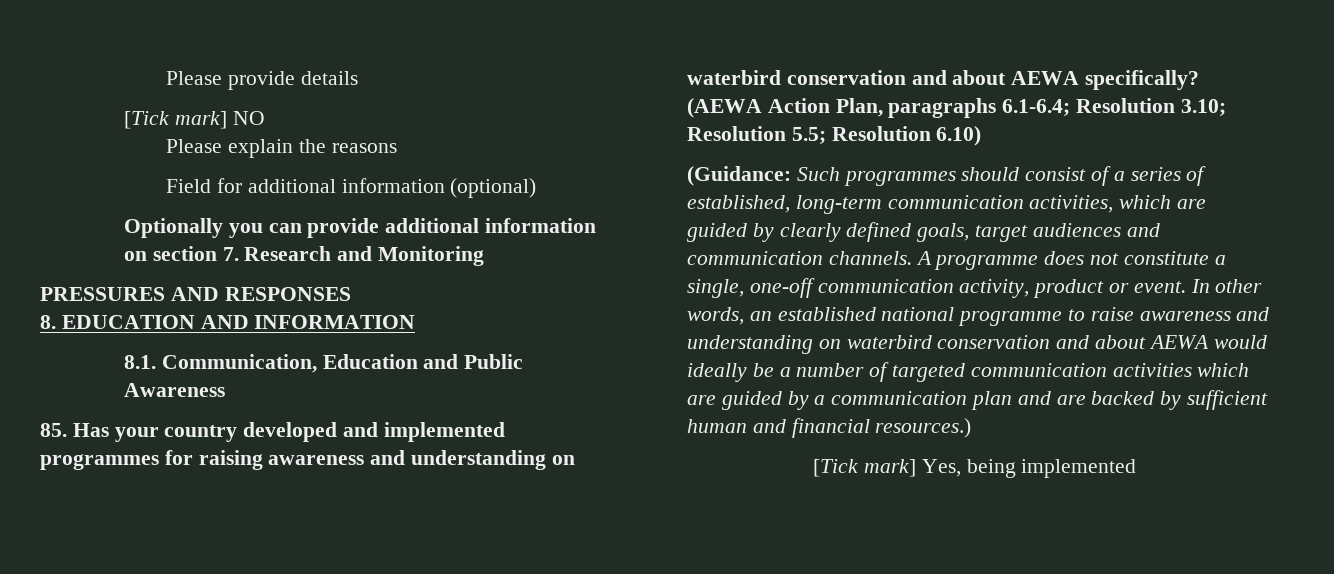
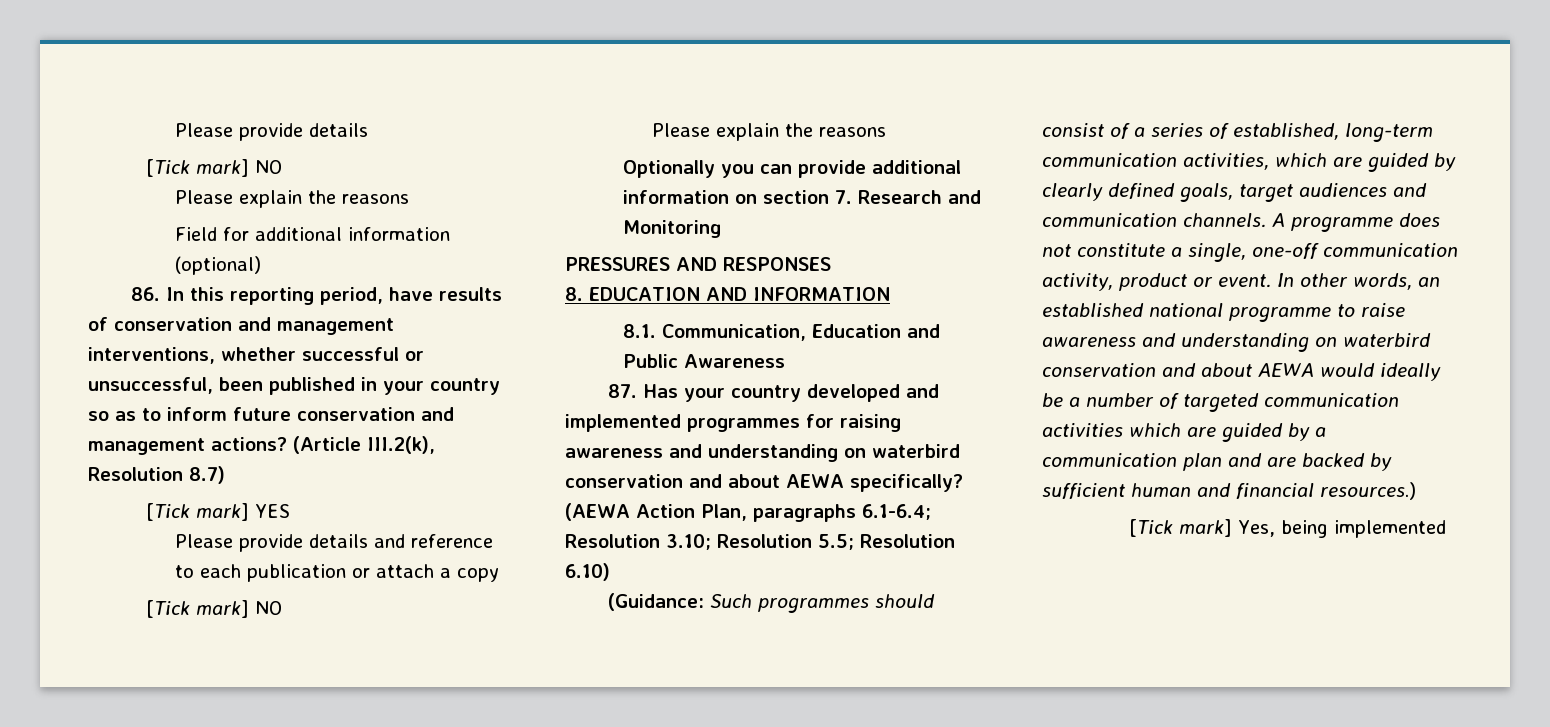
(537, 188) none -> [130,287,502,305] [88,317,394,335] [88,347,424,364] [88,377,500,395] [88,407,454,421] [88,436,435,455] [88,466,225,484] [145,503,290,521] [174,534,493,552] [174,564,499,582] [145,600,282,618] [651,123,886,141] // 86. In this reporting period, have results of conservation and management interventions, whether successful or unsuccessful, been published in your country so as to inform future conservation and management actions? (Article III.2(k), Resolution 8.7) // [Tick mark] YES // Please provide details and reference to each publication or attach a copy // [Tick mark] NO // Please explain the reasons
[40,423,67,437] 85. -> [607,384,637,398] 87.

